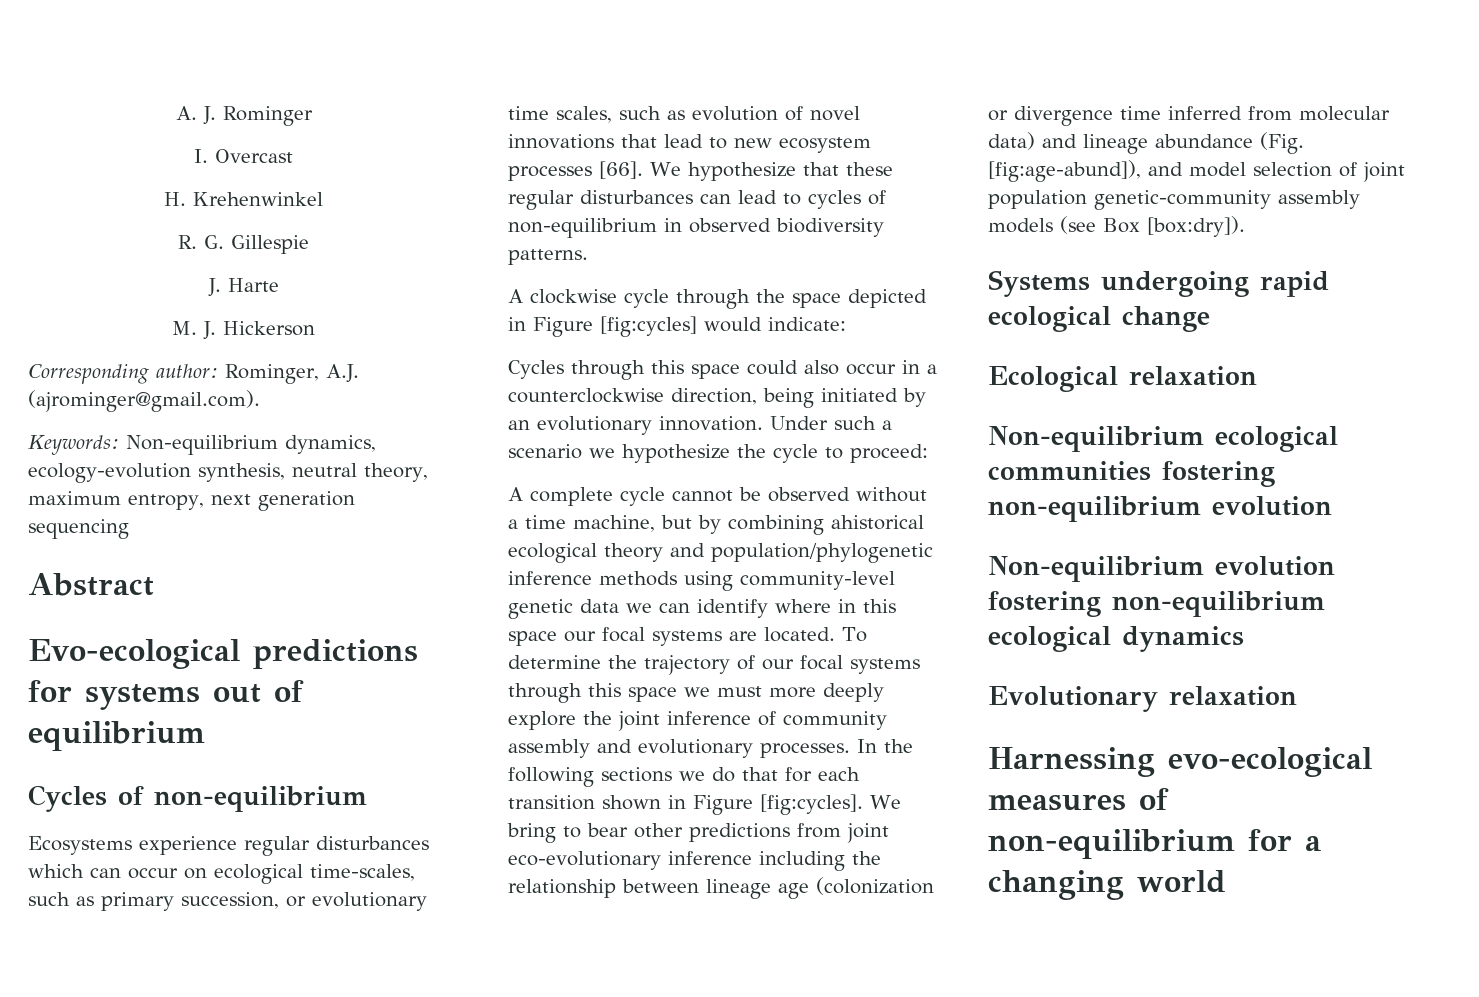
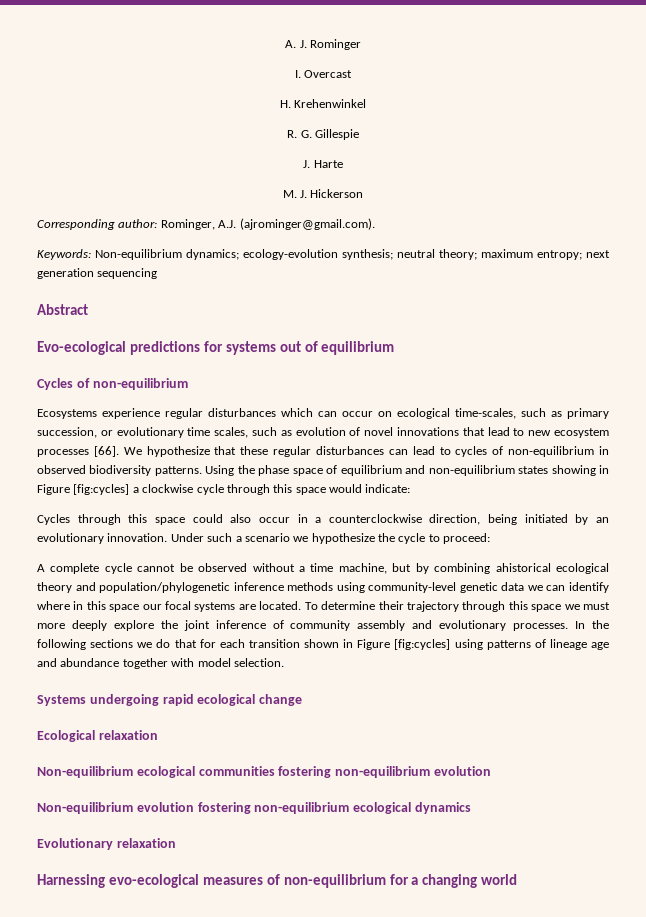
[285,435,376,454] [28,463,428,483] [28,491,204,510] dynamics, ecology-evolution synthesis, neutral theory, maximum entropy, -> [186,249,582,260] dynamics; ecology-evolution synthesis; neutral theory; maximum entropy;
[508,289,927,309] [508,316,697,337] // A clockwise cycle through the space depicted in Figure [fig:cycles] -> [205,465,609,476] [37,484,326,495] Using the phase space of equilibrium and non-equilibrium states showing in Figure [fig:cycles] a clockwise cycle through this space
[608,655,920,675] the trajectory of our focal systems -> [378,601,459,612] their trajectory
[760,794,901,815] [507,823,889,843] [508,851,881,871] [508,877,934,899] [988,106,1390,126] [988,132,1304,154] [988,160,1405,182] [988,190,1360,210] [988,216,1245,237] [fig:cycles]. We bring to bear other predictions from joint eco-evolutionary inference including the relationship between lineage age (colonization or divergence time inferred from molecular data) and lineage abundance (Fig. [fig:age-abund]), and model selection of joint population genetic-community assembly models (see Box [box:dry]). -> [394,639,609,650] [37,658,284,669] [fig:cycles] using patterns of lineage age and abundance together with model selection.

